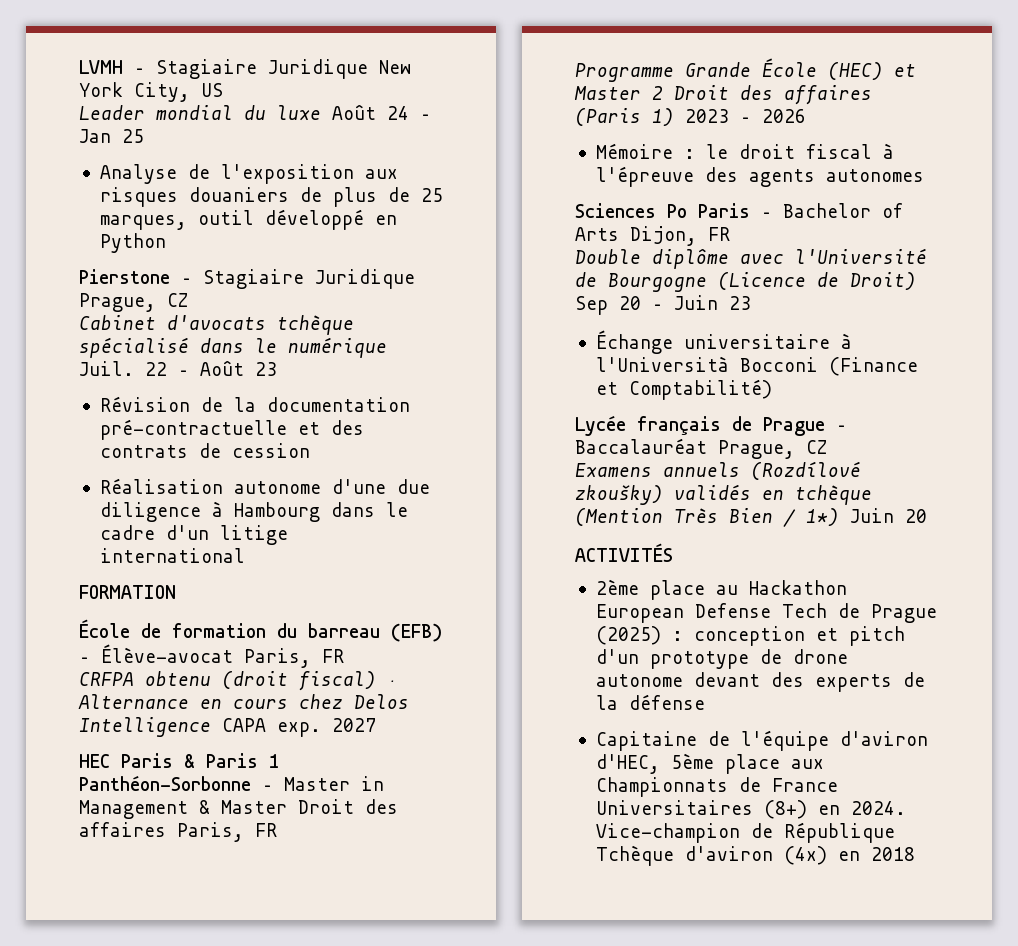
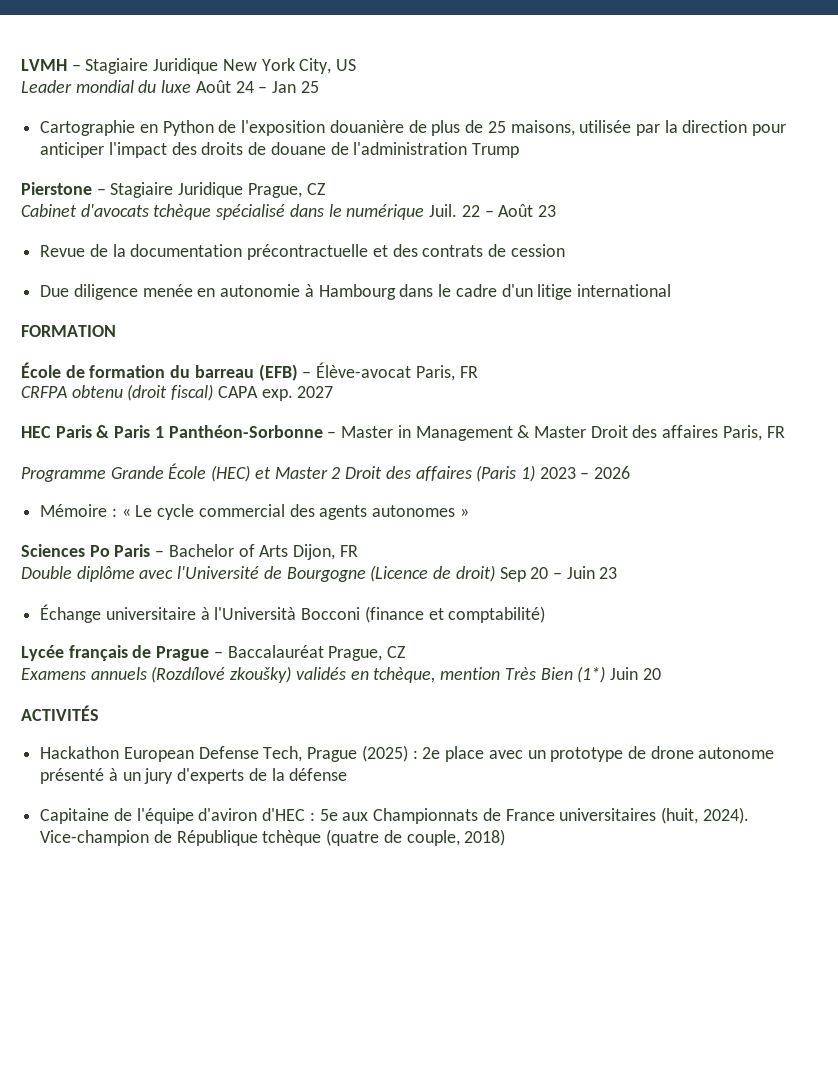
[99,164,398,184] [99,187,443,207] [99,209,397,230] [99,233,166,253] Analyse de l'exposition aux risques douaniers de plus de 25 marques, outil développé en Python -> [40,120,787,136] [40,142,520,158] Cartographie en Python de l'exposition douanière de plus de 25 maisons, utilisée par la direction pour anticiper l'impact des droits de douane de l'administration Trump
[99,396,190,412] Révision -> [40,245,86,257] Revue
[99,419,287,440] pré-contractuelle -> [247,244,369,260] précontractuelle
[99,478,430,494] [99,502,201,522] Réalisation autonome d'une due diligence -> [40,284,301,300] Due diligence menée en autonomie
[387,680,398,686] [78,694,409,709] [79,717,211,737] · Alternance en cours chez Delos Intelligence -> (214, 392) none
[705,143,894,159] [595,166,694,187] le droit fiscal à l'épreuve -> [121,504,285,520] « Le cycle commercial
(924, 175) none -> [459,508,469,517] »
[850,272,916,290] Droit) -> [455,565,495,582] droit)
[828,357,918,376] [595,379,772,400] (Finance et Comptabilité) -> [364,606,546,623] (finance et comptabilité)
[795,485,872,505] [575,508,839,527] tchèque (Mention Très Bien / 1*) -> [373,666,606,683] tchèque, mention Très Bien (1*)
[595,579,738,600] 2ème place au -> (99, 713) none
[781,603,860,618] Tech de -> [263,746,303,762] Tech,
[693,626,905,646] [595,649,848,669] [595,672,892,692] conception et pitch d'un prototype de drone autonome devant des experts -> [422,746,775,762] [40,768,245,784] 2e place avec un prototype de drone autonome présenté à un jury d'experts
[595,753,780,774] d'HEC, 5ème place -> [262,808,338,821] d'HEC : 5e
[595,800,906,819] [595,822,895,843] [595,845,915,866] Universitaires (8+) en 2024. Vice-champion de République Tchèque d'aviron (4x) en 2018 -> [559,807,749,824] [40,829,506,846] universitaires (huit, 2024). Vice-champion de République tchèque (quatre de couple, 2018)

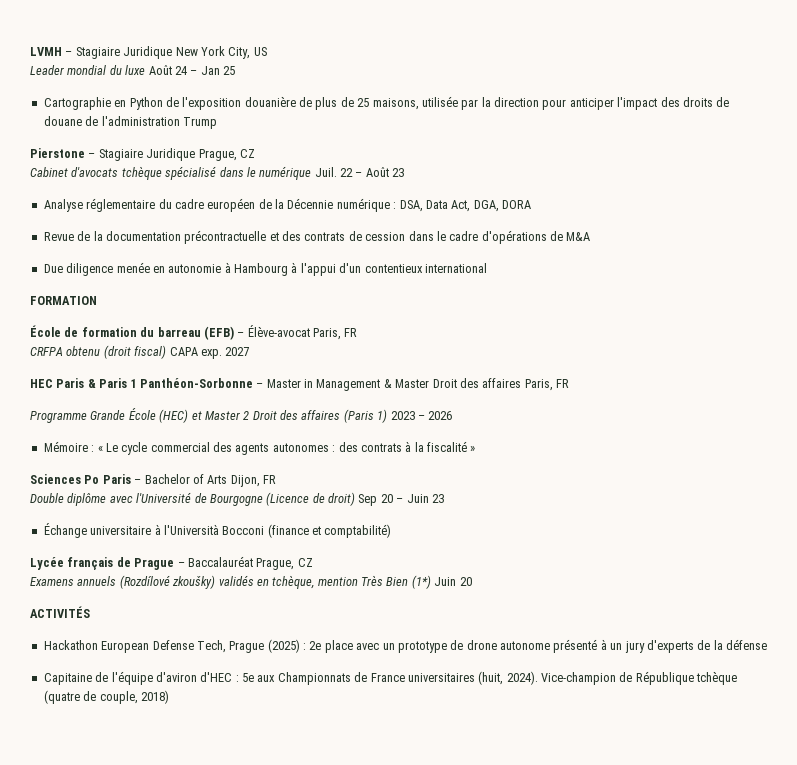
(556, 211) none -> [43,198,531,212] // Analyse réglementaire du cadre européen de la Décennie numérique : DSA, Data Act, DGA, DORA
(565, 250) none -> [408,230,591,244] dans le cadre d'opérations de M&A
[399,284,573,300] dans le cadre d'un litige -> [291,262,423,276] à l'appui d'un contentieux
(456, 511) none -> [332,441,467,452] : des contrats à la fiscalité

